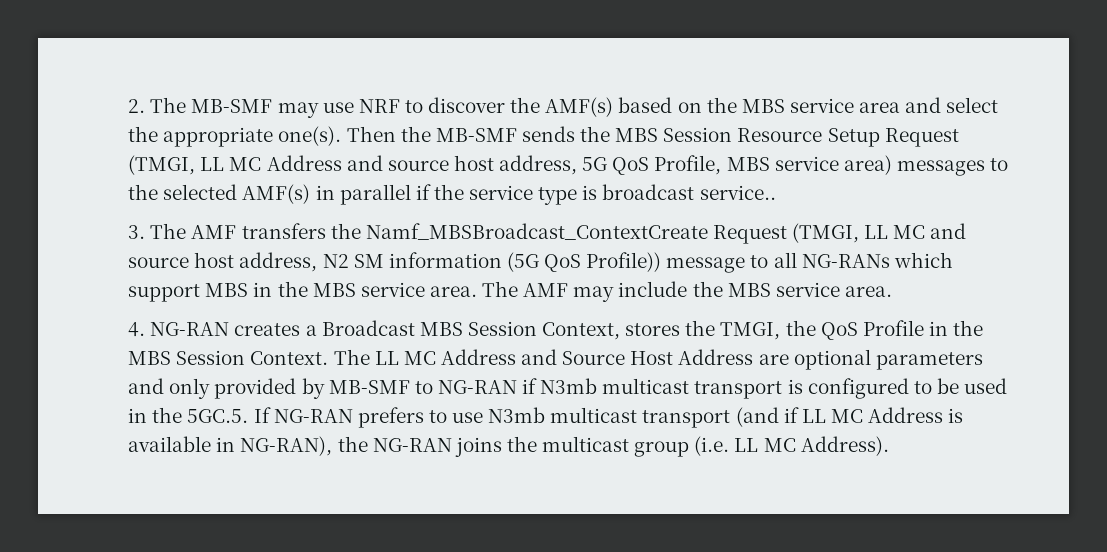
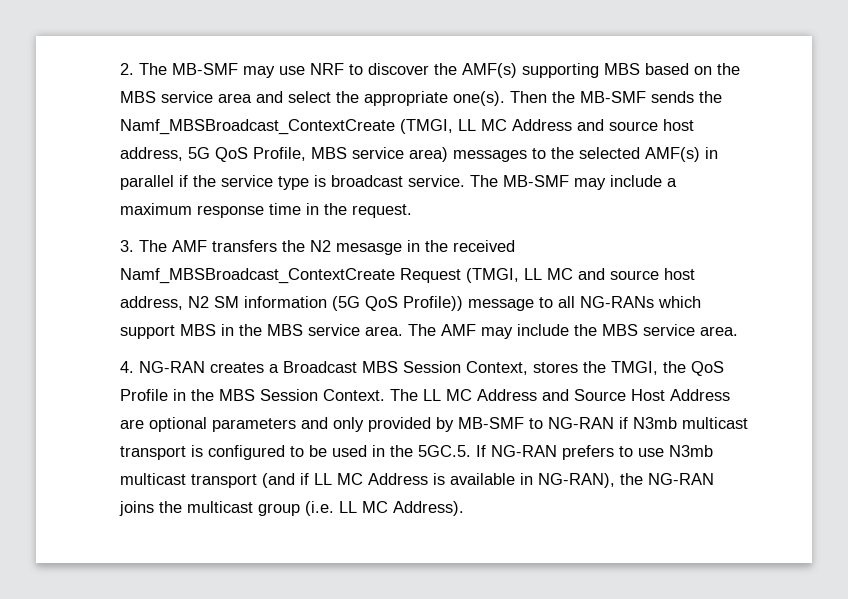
(614, 107) none -> [522,63,641,78] supporting MBS
[615,127,959,147] MBS Session Resource Setup Request -> [120,119,396,135] Namf_MBSBroadcast_ContextCreate
[699,185,776,200] service.. -> [408,175,678,190] [120,203,413,218] service. The MB-SMF may include a maximum response time in the request.
(361, 231) none -> [310,240,516,255] N2 mesasge in the received

